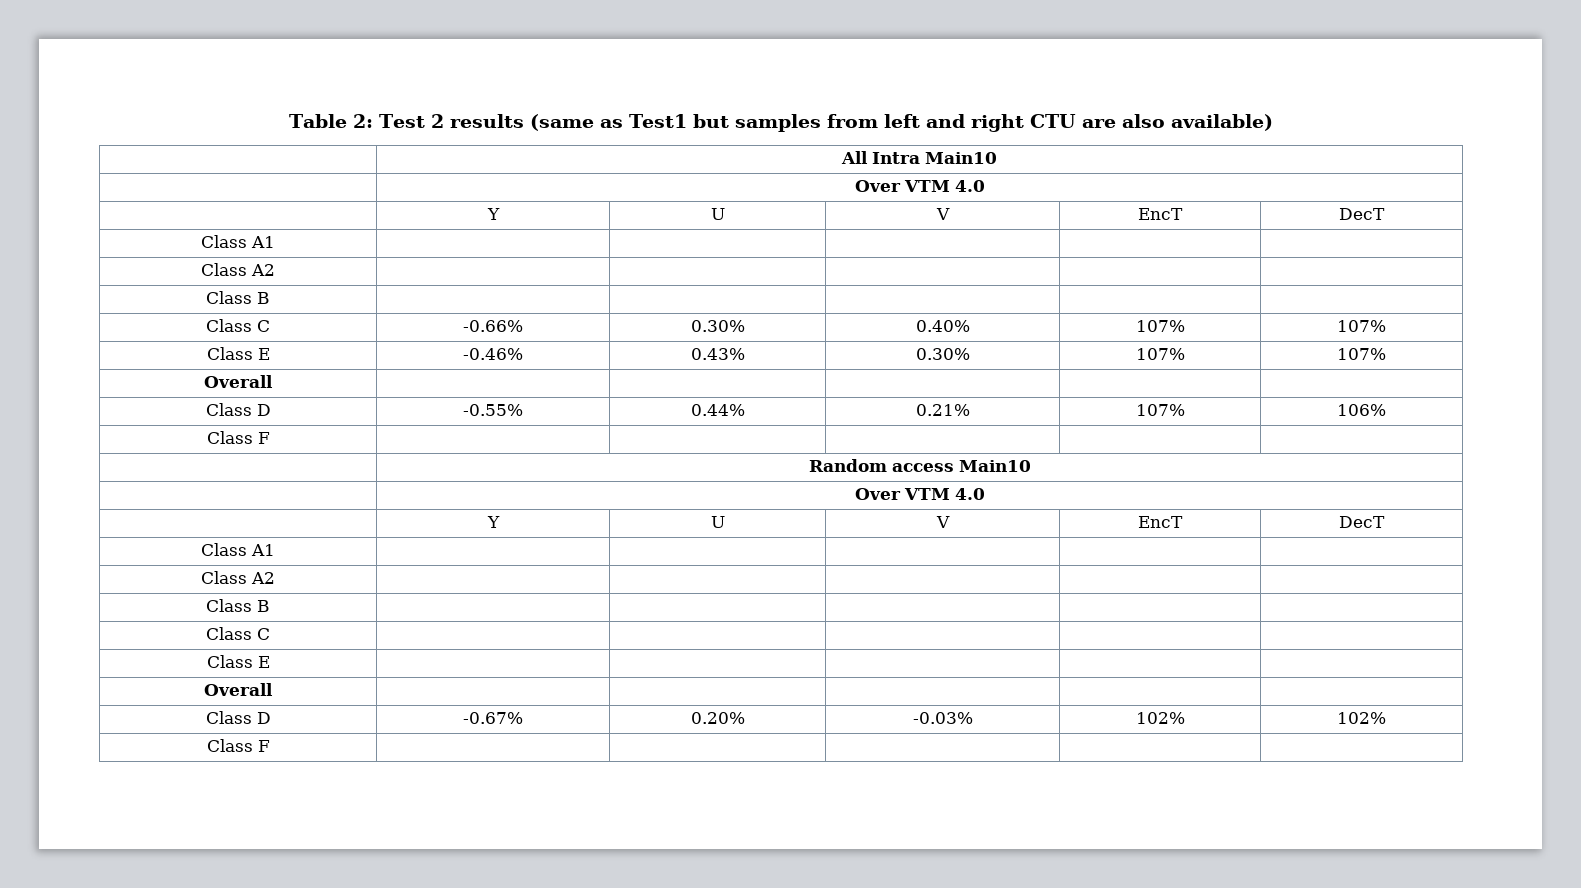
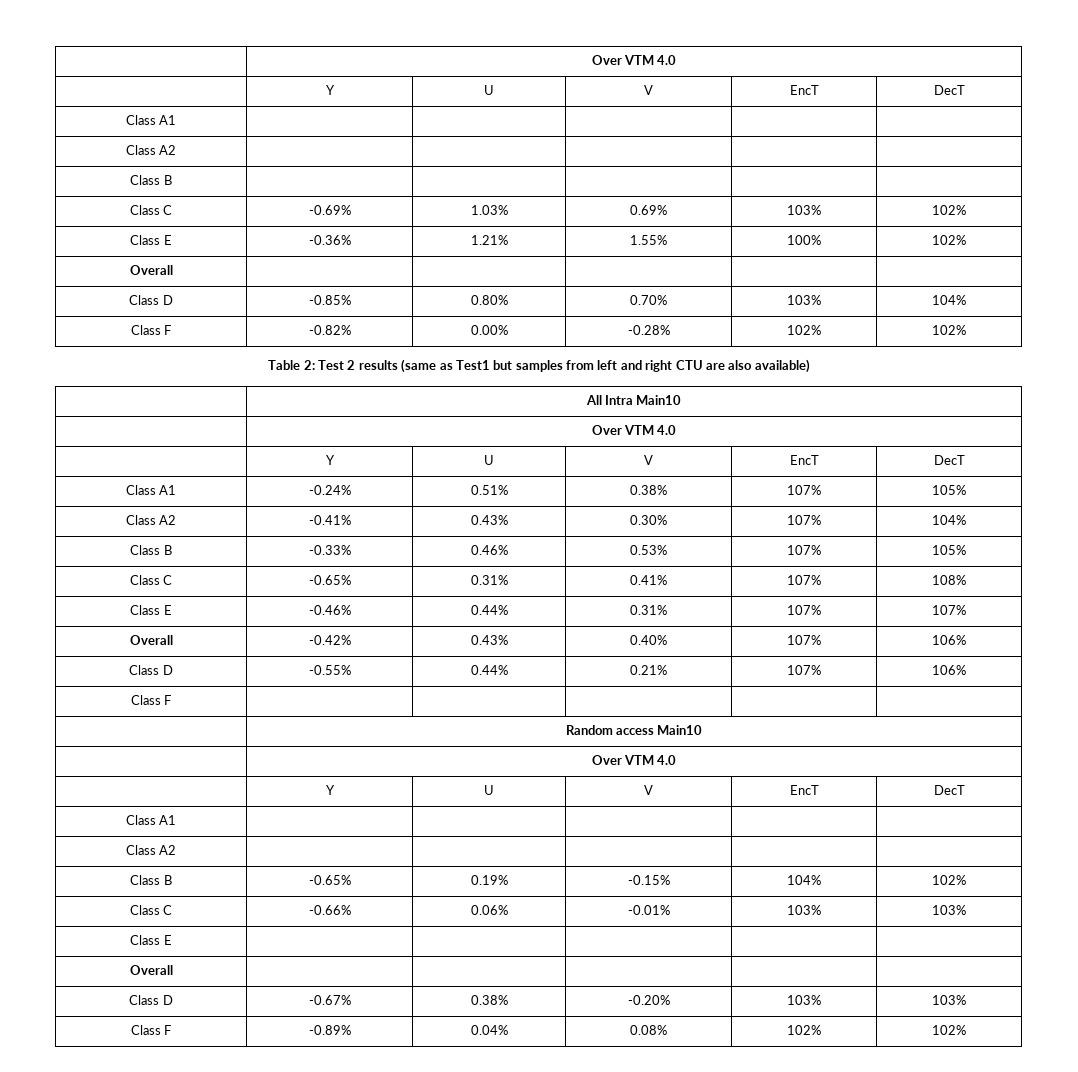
(288, 121) none -> [591,55,677,65] [325,85,335,95] [484,85,494,95] [644,85,653,95] [789,85,819,95] [933,85,965,95] [125,115,177,125] [125,145,177,155] [130,175,172,185] [129,205,173,215] [308,205,351,215] [470,205,508,215] [630,205,667,215] [787,205,821,215] [932,205,966,215] [130,235,172,245] [308,235,351,245] [470,235,508,245] [630,235,667,245] [787,235,821,245] [932,235,966,245] [129,265,173,275] [129,295,173,305] [308,295,351,305] [470,295,508,305] [630,295,667,305] [787,295,821,305] [932,295,966,305] [130,325,172,335] [308,325,351,335] [470,325,508,335] [627,325,670,335] [787,325,821,335] [932,325,966,335] | Over VTM 4.0 // | Y | U | V | EncT | DecT // Class A1 | | | | | // Class A2 | | | | | // Class B | | | | | // Class C | -0.69% | 1.03% | 0.69% | 103% | 102% // Class E | -0.36% | 1.21% | 1.55% | 100% | 102% // Overall | | | | | // Class D | -0.85% | 0.80% | 0.70% | 103% | 104% // Class F | -0.82% | 0.00% | -0.28% | 102% | 102% //
[201,263,275,276] [206,291,270,304] [206,319,270,332] [463,320,523,332] [690,320,745,332] [915,320,970,332] [1135,320,1185,332] [1337,320,1386,332] [206,347,270,360] [463,348,523,360] [690,348,745,360] [915,348,970,360] [1135,348,1185,360] [1337,348,1386,360] [204,375,273,388] | | | | // Class A2 | | | | | // Class B | | | | | // Class C | -0.66% | 0.30% | 0.40% | 107% | 107% // Class E | -0.46% | 0.43% | 0.30% | 107% | 107% // Overall | | | | | -> [308,485,351,495] [470,485,508,495] [630,485,667,495] [787,485,821,495] [932,485,966,495] [125,515,177,525] [308,515,351,525] [470,515,508,525] [630,515,667,525] [787,515,821,525] [932,515,966,525] [130,545,172,555] [308,545,351,555] [470,545,508,555] [630,545,667,555] [787,545,821,555] [932,545,966,555] [129,575,173,585] [308,575,351,585] [470,575,508,585] [630,575,667,585] [787,575,821,585] [932,575,966,585] [130,605,172,615] [308,605,351,615] [470,605,508,615] [630,605,667,615] [787,605,821,615] [932,605,966,615] [129,635,173,645] [308,635,351,645] [470,635,508,645] [630,635,667,645] [787,635,821,645] [932,635,966,645] -0.24% | 0.51% | 0.38% | 107% | 105% // Class A2 | -0.41% | 0.43% | 0.30% | 107% | 104% // Class B | -0.33% | 0.46% | 0.53% | 107% | 105% // Class C | -0.65% | 0.31% | 0.41% | 107% | 108% // Class E | -0.46% | 0.44% | 0.31% | 107% | 107% // Overall | -0.42% | 0.43% | 0.40% | 107% | 106%
[206,627,270,640] | | | | // Class C | | | | | -> [308,875,351,885] [470,875,508,885] [627,875,670,885] [787,875,821,885] [932,875,966,885] [129,905,173,915] [308,905,351,915] [470,905,508,915] [627,905,670,915] [787,905,821,915] [932,905,966,915] -0.65% | 0.19% | -0.15% | 104% | 102% // Class C | -0.66% | 0.06% | -0.01% | 103% | 103%
[690,712,745,724] [912,712,973,724] [1135,712,1185,724] [1337,712,1386,724] [206,739,270,752] 0.20% | -0.03% | 102% | 102% // Class F | | | | | -> [470,995,508,1005] [627,995,670,1005] [787,995,821,1005] [932,995,966,1005] [130,1025,172,1035] [308,1025,351,1035] [470,1025,508,1035] [630,1025,667,1035] [787,1025,821,1035] [932,1025,966,1035] 0.38% | -0.20% | 103% | 103% // Class F | -0.89% | 0.04% | 0.08% | 102% | 102%

